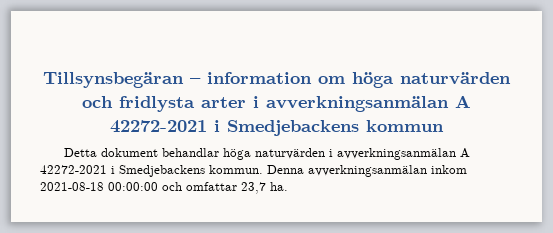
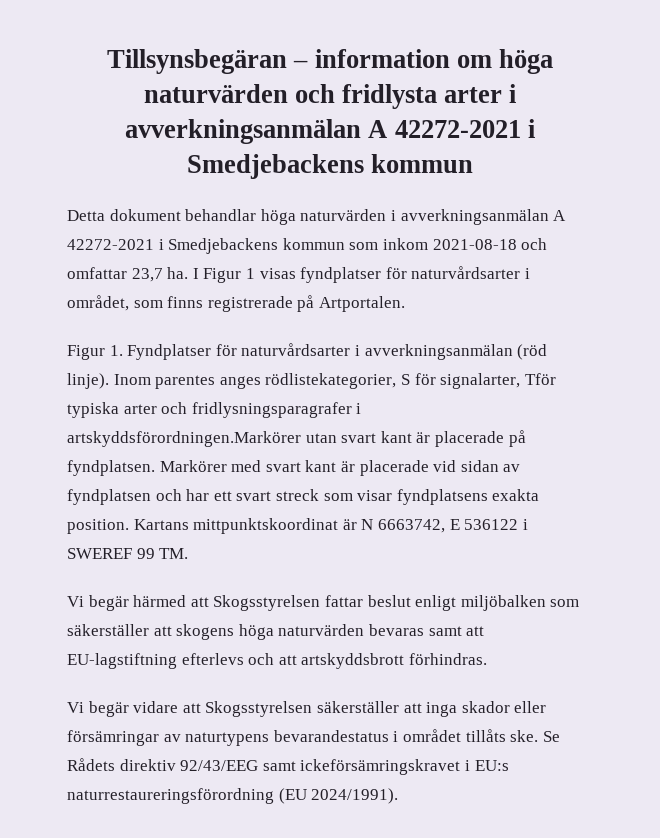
[209,165,427,177] kommun. Denna avverkningsanmälan -> [282,238,379,250] kommun som
[108,182,158,191] 00:00:00 -> (517, 244) none
(288, 186) none -> [192,266,530,283] [67,295,405,312] [67,343,548,360] [67,373,556,389] [67,402,362,418] [67,430,526,447] [67,460,521,476] [67,489,540,505] [67,518,528,534] [67,548,189,559] [67,595,580,611] [67,624,485,640] [67,653,487,669] [67,701,547,717] [67,729,560,746] [67,758,509,775] [67,788,399,804] I Figur 1 visas fyndplatser för naturvårdsarter i området, som finns registrerade på Artportalen. // Figur 1. Fyndplatser för naturvårdsarter i avverkningsanmälan (röd linje). Inom parentes anges rödlistekategorier, S för signalarter, Tför typiska arter och fridlysningsparagrafer i artskyddsförordningen.Markörer utan svart kant är placerade på fyndplatsen. Markörer med svart kant är placerade vid sidan av fyndplatsen och har ett svart streck som visar fyndplatsens exakta position. Kartans mittpunktskoordinat är N 6663742, E 536122 i SWEREF 99 TM. // Vi begär härmed att Skogsstyrelsen fattar beslut enligt miljöbalken som säkerställer att skogens höga naturvärden bevaras samt att EU-lagstiftning efterlevs och att artskyddsbrott förhindras. // Vi begär vidare att Skogsstyrelsen säkerställer att inga skador eller försämringar av naturtypens bevarandestatus i området tillåts ske. Se Rådets direktiv 92/43/EEG samt ickeförsämringskravet i EU:s naturrestaureringsförordning (EU 2024/1991).

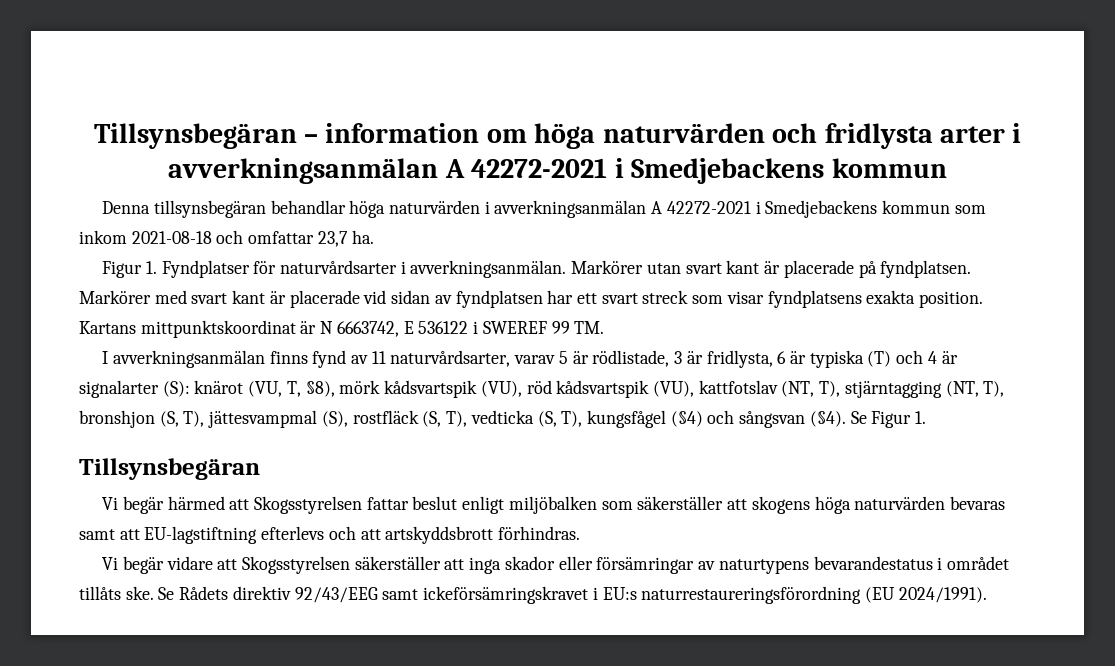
[67,209,181,221] Detta dokument -> [102,200,266,218] Denna tillsynsbegäran
[192,266,530,283] [67,295,405,312] I Figur 1 visas fyndplatser för naturvårdsarter i området, som finns registrerade på Artportalen. -> (374, 237) none
[364,344,548,360] [67,373,556,389] [67,402,362,418] [67,431,301,447] avverkningsanmälan (röd linje). Inom parentes anges rödlistekategorier, S för signalarter, Tför typiska arter och fridlysningsparagrafer i artskyddsförordningen.Markörer -> [410,260,644,278] avverkningsanmälan. Markörer
[155,489,182,501] och -> (543, 299) none
(189, 553) none -> [102,350,958,368] [79,380,1005,398] [79,410,927,428] [79,458,260,480] // I avverkningsanmälan finns fynd av 11 naturvårdsarter, varav 5 är rödlistade, 3 är fridlysta, 6 är typiska (T) och 4 är signalarter (S): knärot (VU, T, §8), mörk kådsvartspik (VU), röd kådsvartspik (VU), kattfotslav (NT, T), stjärntagging (NT, T), bronshjon (S, T), jättesvampmal (S), rostfläck (S, T), vedticka (S, T), kungsfågel (§4) och sångsvan (§4). Se Figur 1. // Tillsynsbegäran

